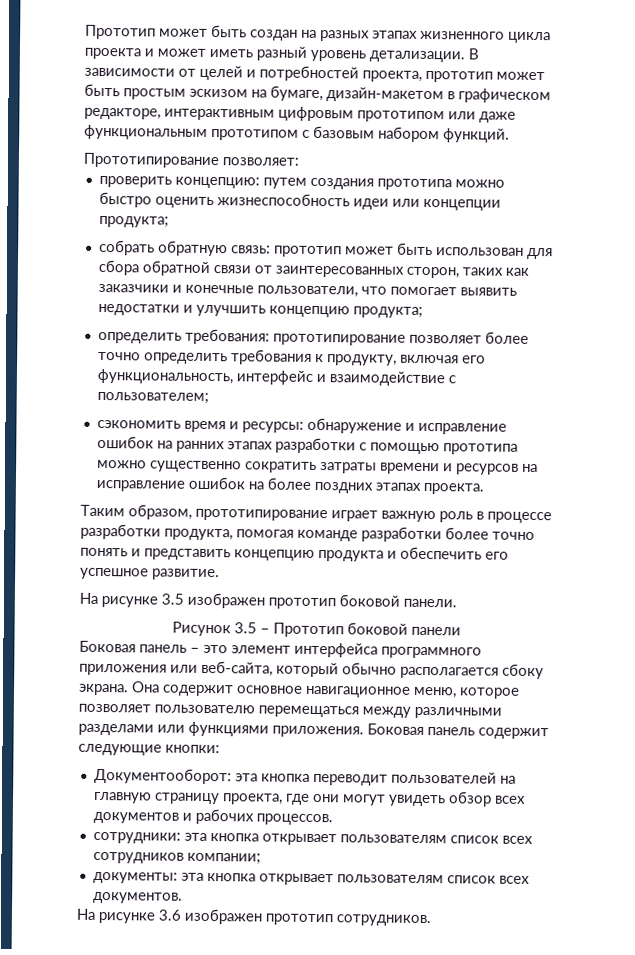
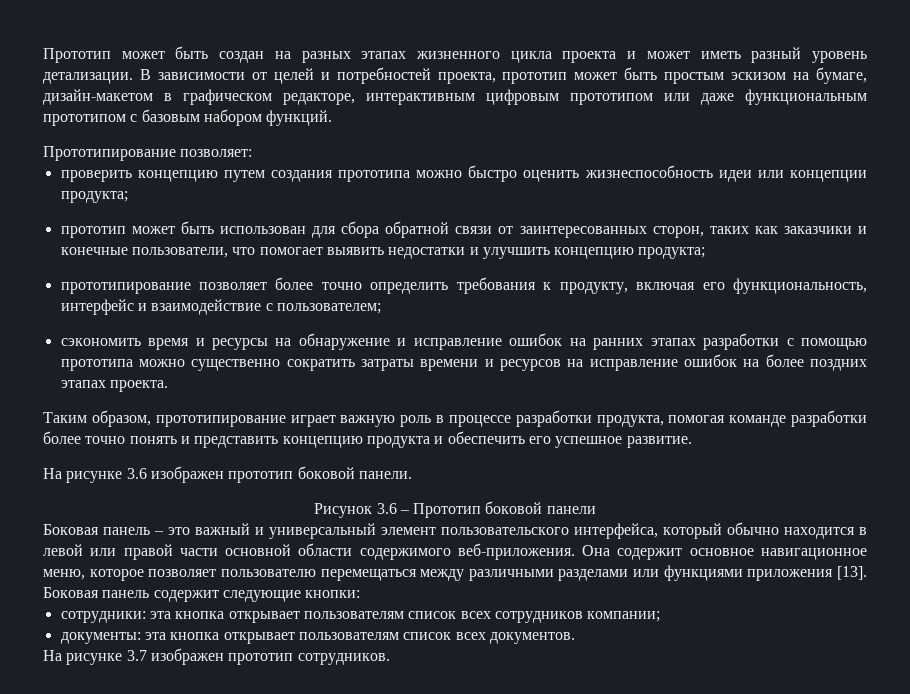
[174,176,260,189] концепцию: -> [137,170,218,182] концепцию
[98,239,271,257] собрать обратную связь: -> (128, 197) none
[97,328,270,345] определить требования: -> (706, 253) none
[241,421,304,433] ресурсы: -> [211,338,292,350] ресурсы на
[161,593,184,605] 3.5 -> [126,468,147,479] 3.6
[233,622,257,634] 3.5 -> [376,503,397,514] 3.6
[231,642,482,659] [79,660,544,680] [78,683,129,696] элемент интерфейса программного приложения или веб-сайта, который обычно располагается сбоку экрана. -> [195,522,867,539] [43,543,575,560] важный и универсальный элемент пользовательского интерфейса, который обычно находится в левой или правой части основной области содержимого веб-приложения.
[272,725,364,738] приложения. -> [747,566,867,581] приложения [13].
[93,767,516,786] [92,791,526,807] [92,808,333,826] // Документооборот: эта кнопка переводит пользователей на главную страницу проекта, где они могут увидеть обзор всех документов и рабочих процессов. -> (361, 594) none
[158,909,181,921] 3.6 -> [126,650,147,661] 3.7

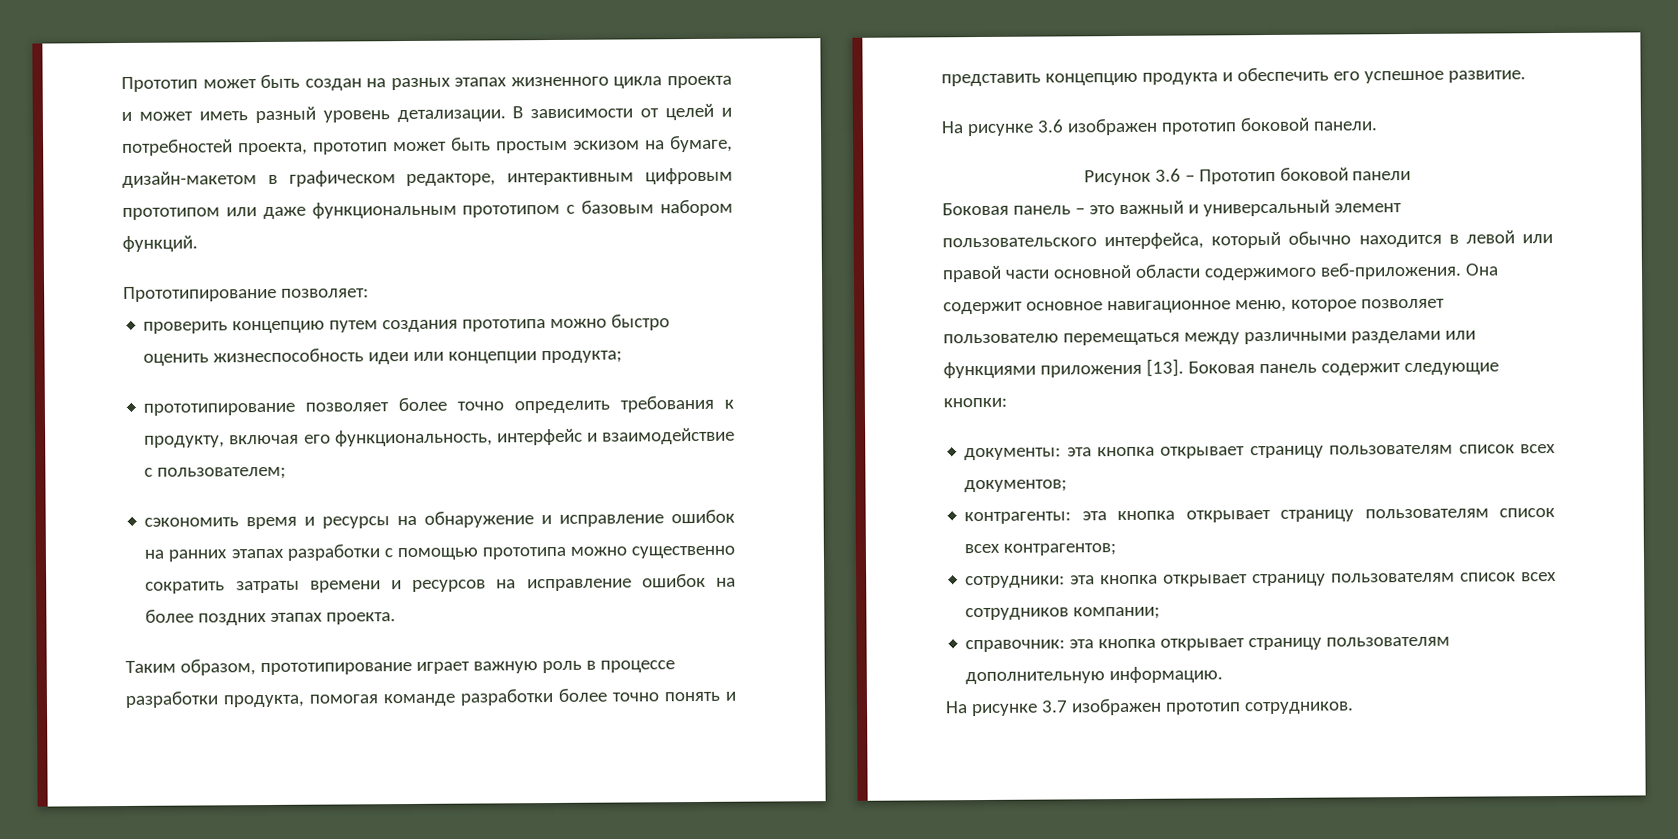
[60,221,868,238] [60,247,706,259] // прототип может быть использован для сбора обратной связи от заинтересованных сторон, таких как заказчики и конечные пользователи, что помогает выявить недостатки и улучшить концепцию продукта; -> (623, 357) none
(361, 594) none -> [964,444,1556,461] [964,479,1068,493] [964,508,1555,525] [964,543,1117,556] // документы: эта кнопка открывает страницу пользователям список всех документов; // контрагенты: эта кнопка открывает страницу пользователям список всех контрагентов;
(300, 617) none -> [1252,573,1327,587] страницу
[60,632,575,644] документы: эта кнопка открывает пользователям список всех документов. -> [965,636,1451,653] [965,666,1224,685] справочник: эта кнопка открывает страницу пользователям дополнительную информацию.

